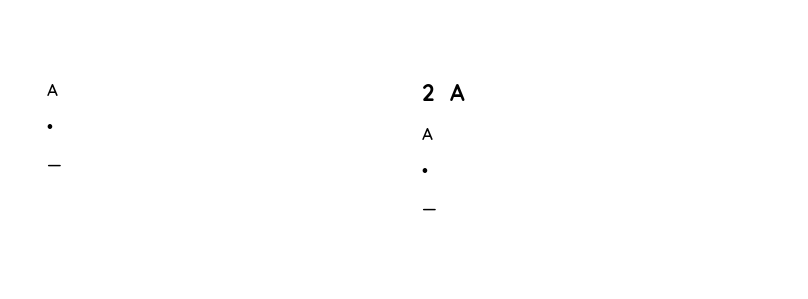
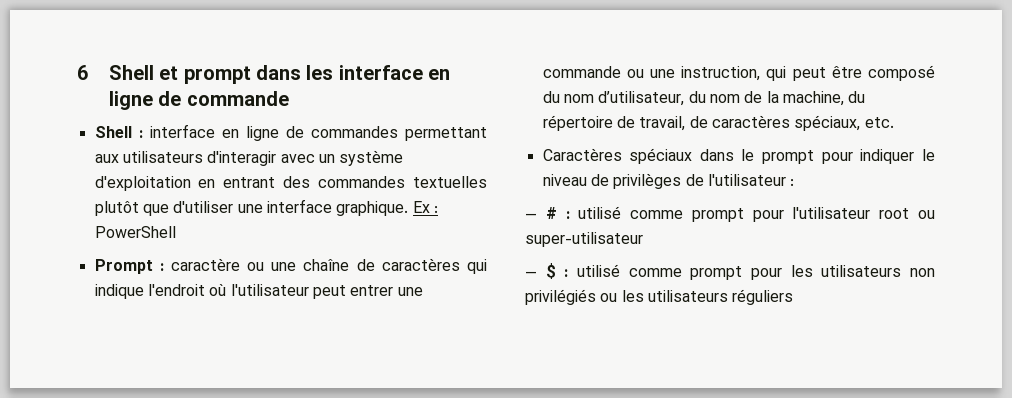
[47,83,58,96] [47,124,53,133] [47,164,62,170] [422,83,465,101] [422,127,433,140] [422,168,428,177] [422,208,437,214] A // • // — // 2 A // A // • // — -> [77,65,451,84] [108,91,289,110] [94,124,487,141] [94,150,404,166] [94,176,487,191] [94,199,438,216] [94,226,176,238] [94,258,488,274] [94,284,423,299] [542,65,935,81] [542,91,866,106] [542,115,894,131] [542,148,935,164] [542,173,795,189] [525,206,935,222] [525,232,643,247] [525,263,935,280] [525,289,794,305] 6 Shell et prompt dans les interface en ligne de commande // Shell : interface en ligne de commandes permettant aux utilisateurs d'interagir avec un système d'exploitation en entrant des commandes textuelles plutôt que d'utiliser une interface graphique. Ex : PowerShell // Prompt : caractère ou une chaîne de caractères qui indique l'endroit où l'utilisateur peut entrer une commande ou une instruction, qui peut être composé du nom d’utilisateur, du nom de la machine, du répertoire de travail, de caractères spéciaux, etc. // Caractères spéciaux dans le prompt pour indiquer le niveau de privilèges de l'utilisateur : // — # : utilisé comme prompt pour l'utilisateur root ou super-utilisateur // — $ : utilisé comme prompt pour les utilisateurs non privilégiés ou les utilisateurs réguliers

